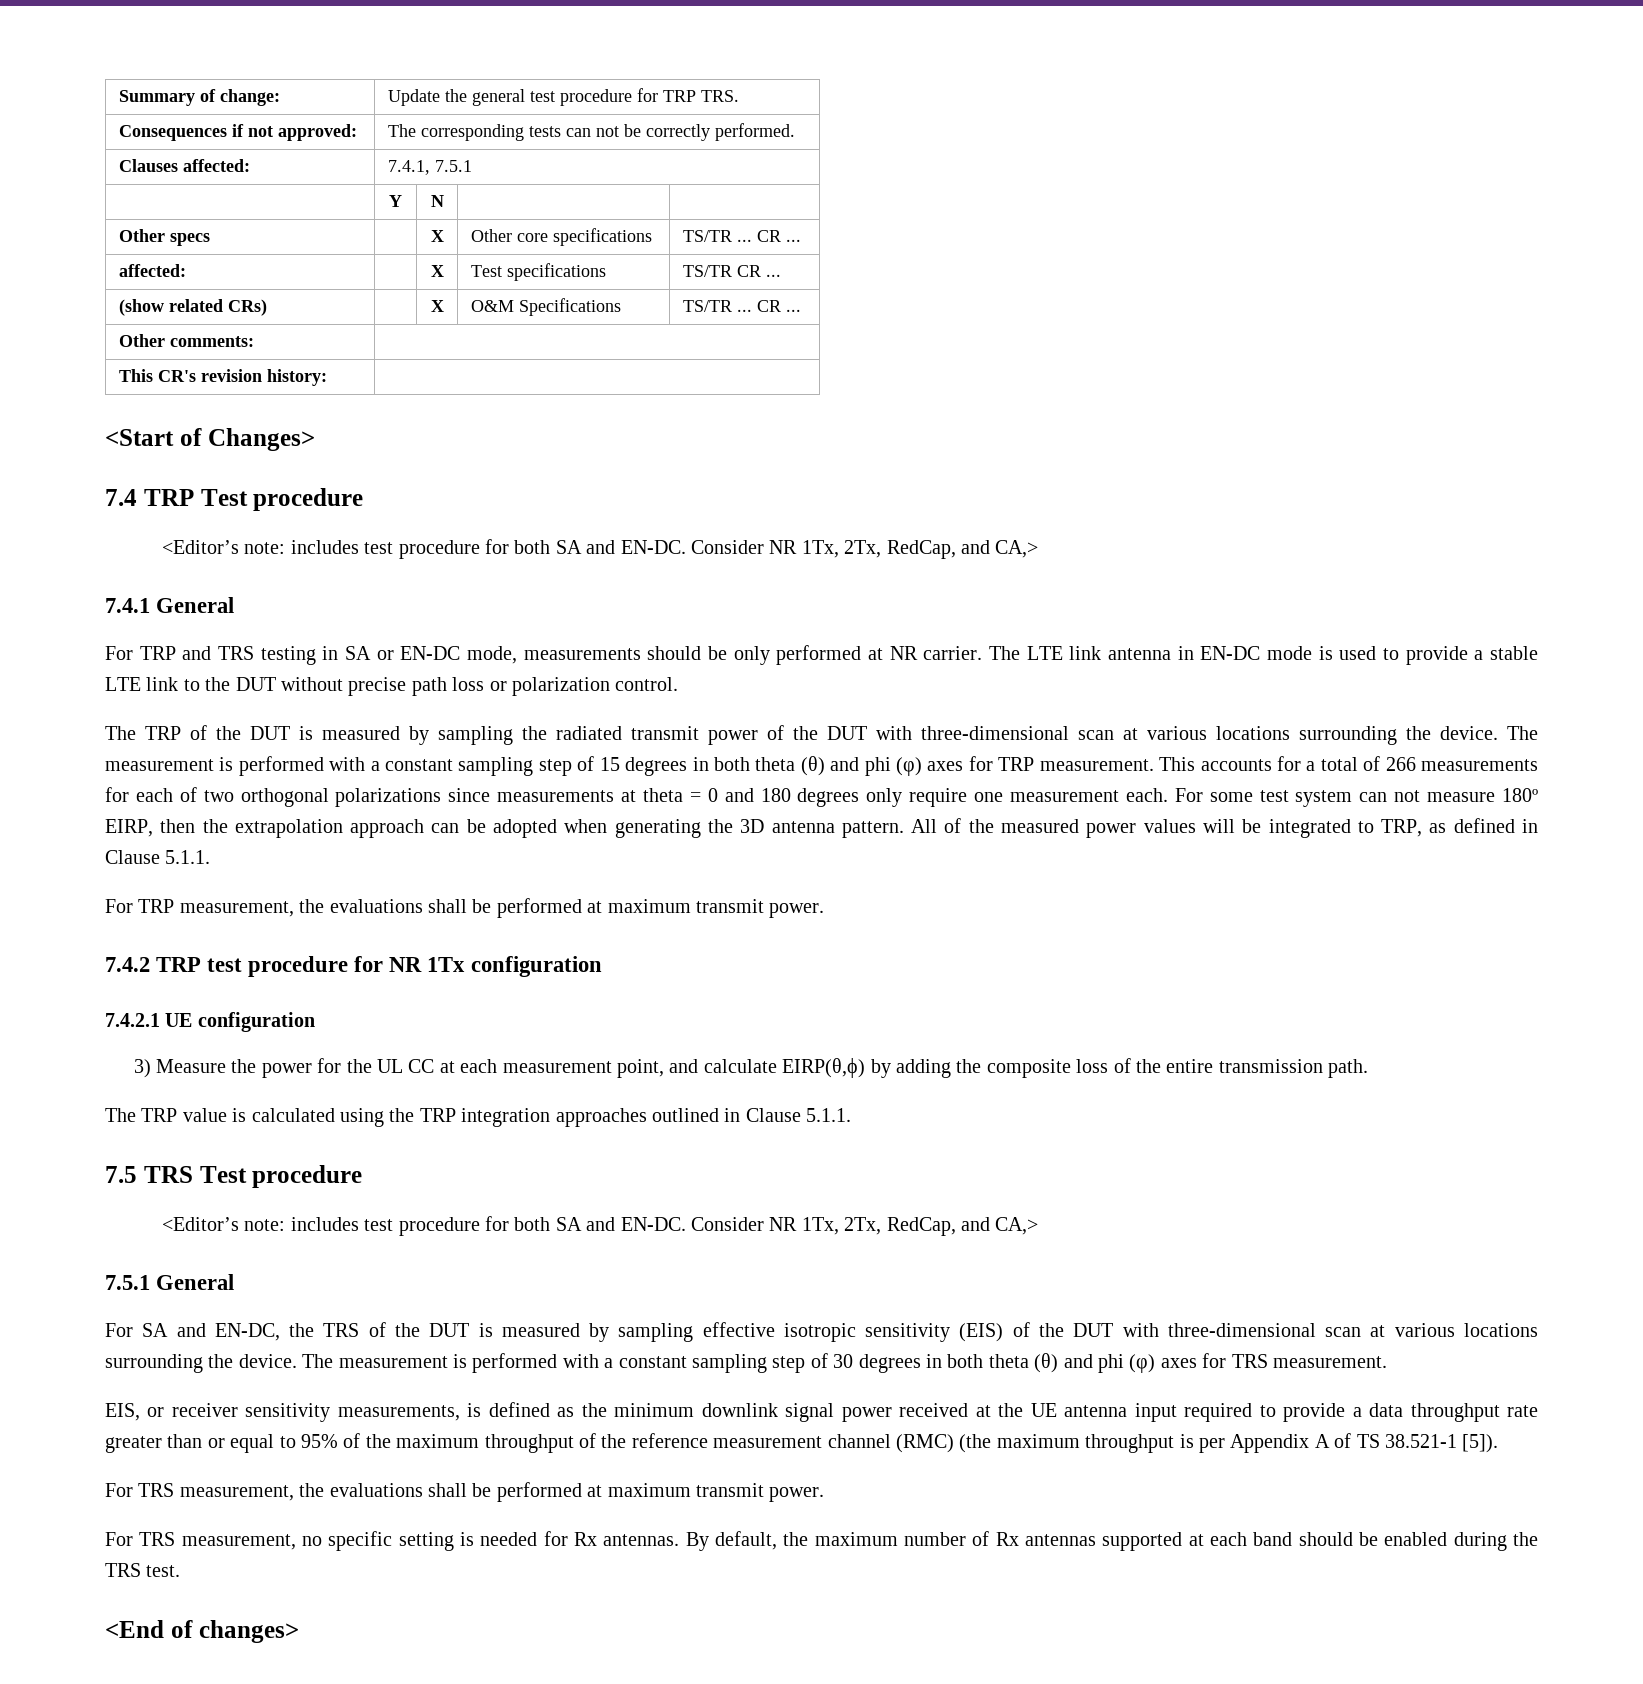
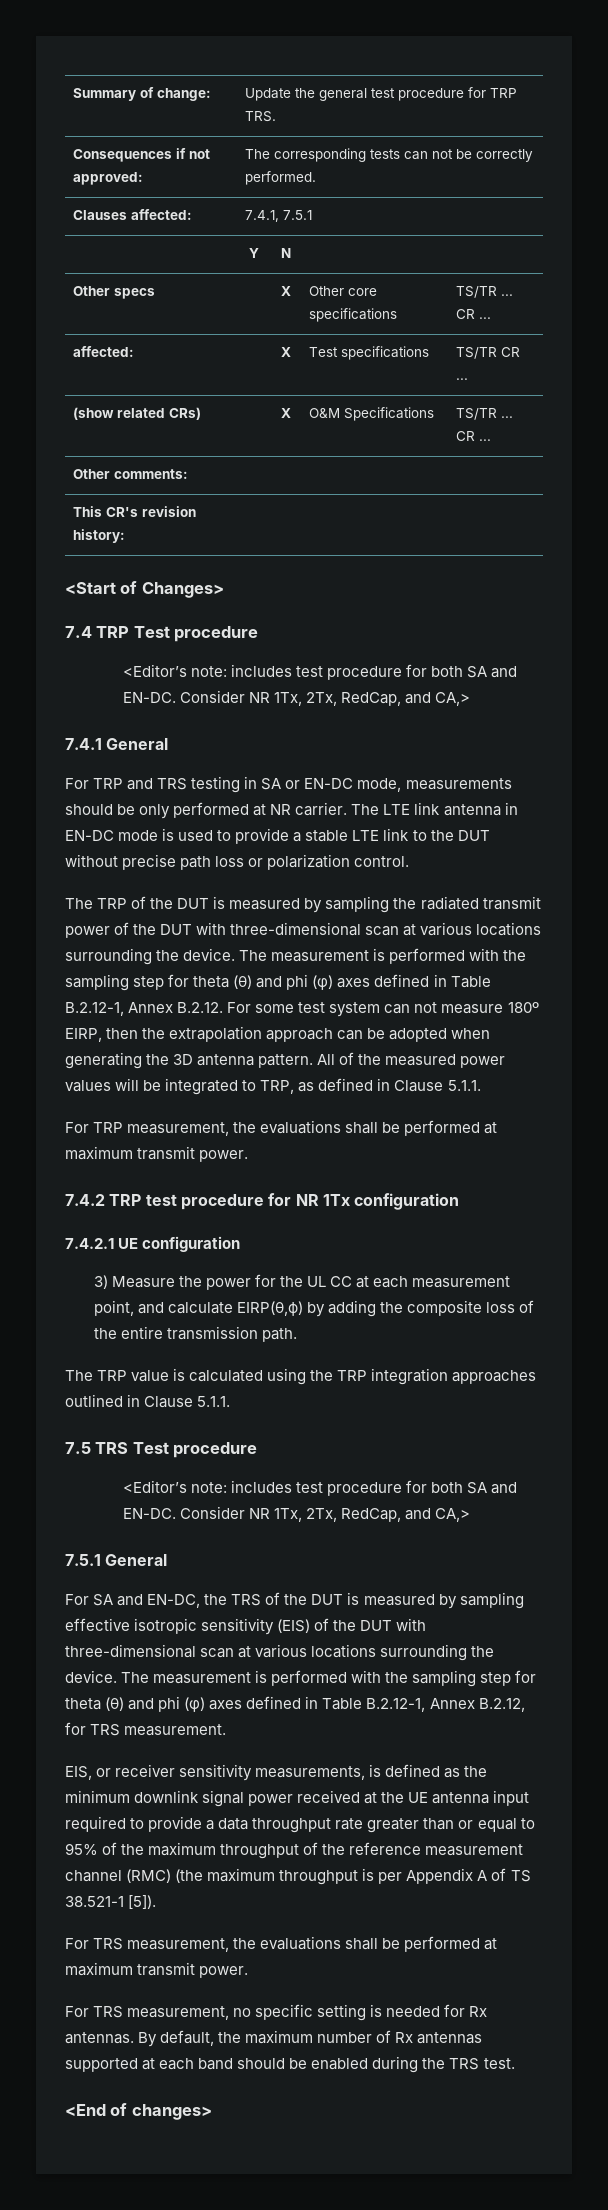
[370,756,1539,776] [105,787,1168,807] a constant sampling step of 15 degrees in both theta (θ) and phi (φ) axes for TRP measurement. This accounts for a total of 266 measurements for each of two orthogonal polarizations since measurements at theta = 0 and 180 degrees only require one measurement each. -> [503,950,527,961] [65,974,491,991] [65,1002,224,1016] the sampling step for theta (θ) and phi (φ) axes defined in Table B.2.12-1, Annex B.2.12.
[604,1353,1197,1373] a constant sampling step of 30 degrees in both theta (θ) and phi (φ) axes -> [385,1670,537,1687] [65,1696,525,1712] the sampling step for theta (θ) and phi (φ) axes defined in Table B.2.12-1, Annex B.2.12,

